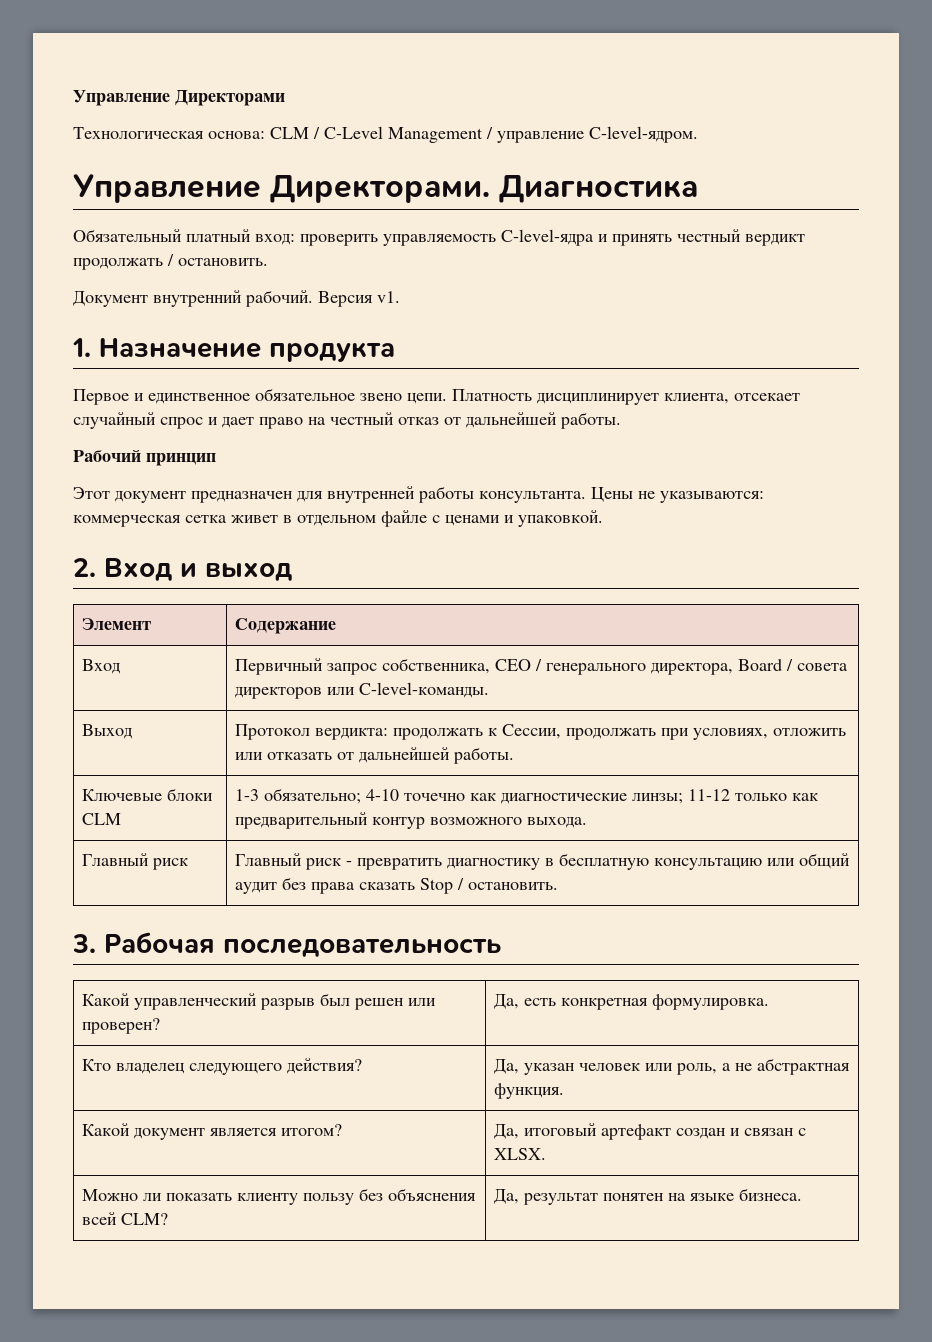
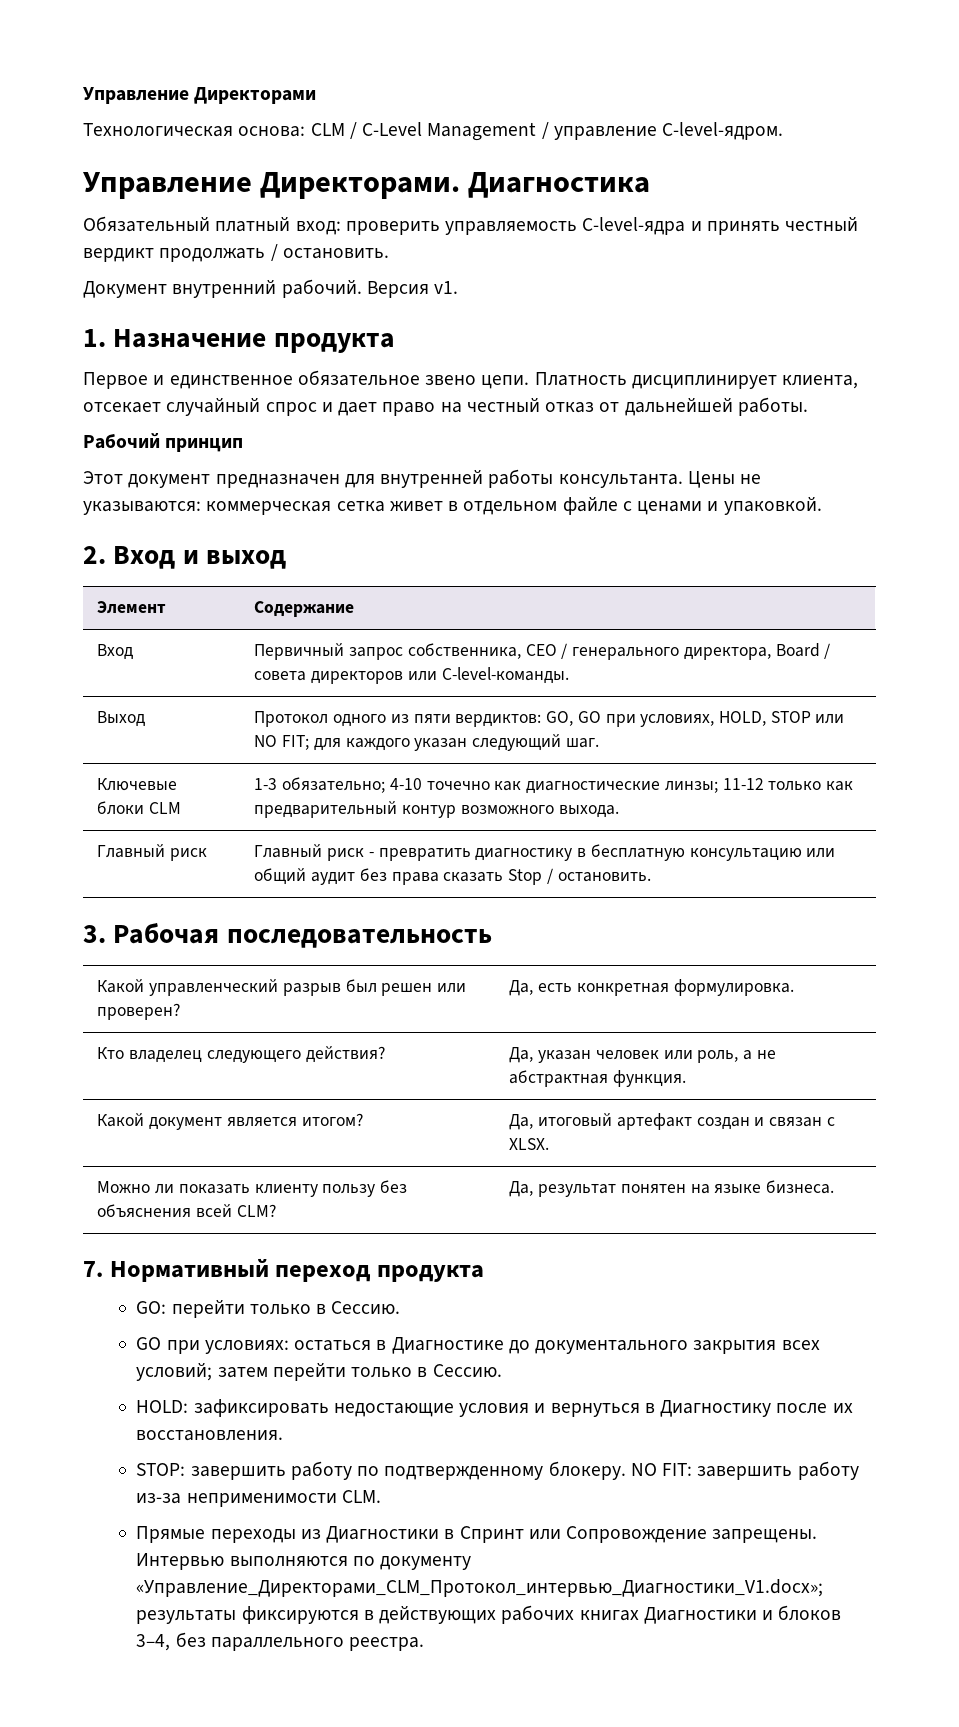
[315,724,847,740] [235,747,515,764] вердикта: продолжать к Сессии, продолжать при условиях, отложить или отказать от дальнейшей работы. -> [333,711,845,727] [254,734,599,751] одного из пяти вердиктов: GO, GO при условиях, HOLD, STOP или NO FIT; для каждого указан следующий шаг.
(803, 1194) none -> [83,1258,484,1282] [136,1299,401,1318] [136,1337,820,1354] [136,1362,502,1381] [136,1399,853,1417] [136,1430,284,1441] [136,1461,859,1480] [136,1490,381,1507] [136,1526,818,1543] [136,1553,472,1570] [136,1579,824,1597] [136,1605,842,1624] [136,1632,425,1651] // 7. Нормативный переход продукта // GO: перейти только в Сессию. // GO при условиях: остаться в Диагностике до документального закрытия всех условий; затем перейти только в Сессию. // HOLD: зафиксировать недостающие условия и вернуться в Диагностику после их восстановления. // STOP: завершить работу по подтвержденному блокеру. NO FIT: завершить работу из-за неприменимости CLM. // Прямые переходы из Диагностики в Спринт или Сопровождение запрещены. Интервью выполняются по документу «Управление_Директорами_CLM_Протокол_интервью_Диагностики_V1.docx»; результаты фиксируются в действующих рабочих книгах Диагностики и блоков 3–4, без параллельного реестра.

